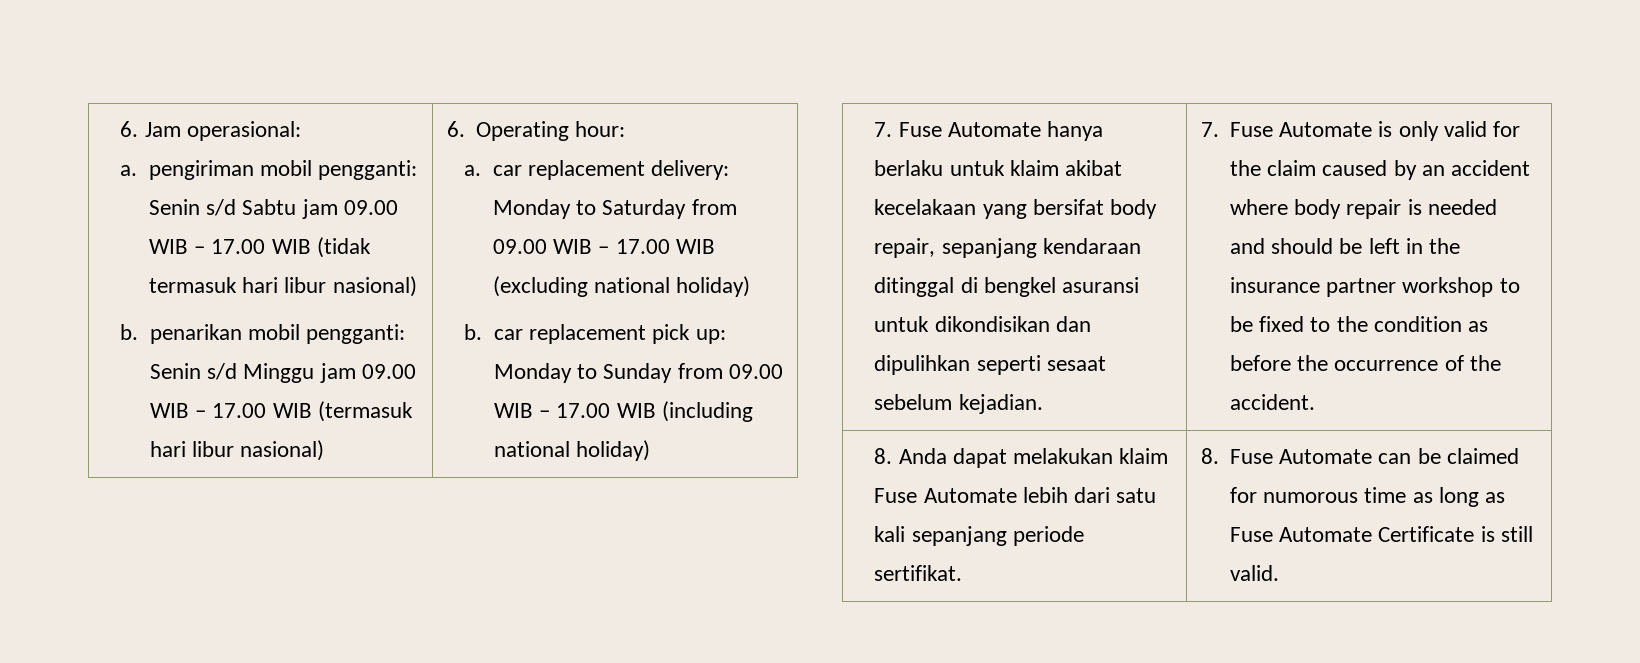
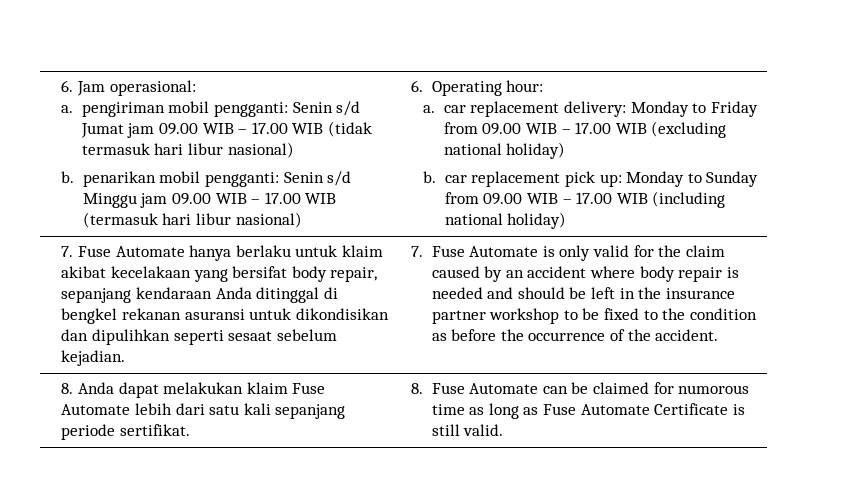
[242,199,297,215] Sabtu -> [80,123,124,138] Jumat
[602,199,687,219] Saturday -> [710,101,758,117] Friday
(1141, 246) none -> [215,287,252,299] Anda
(1056, 287) none -> [121,308,181,320] rekanan

